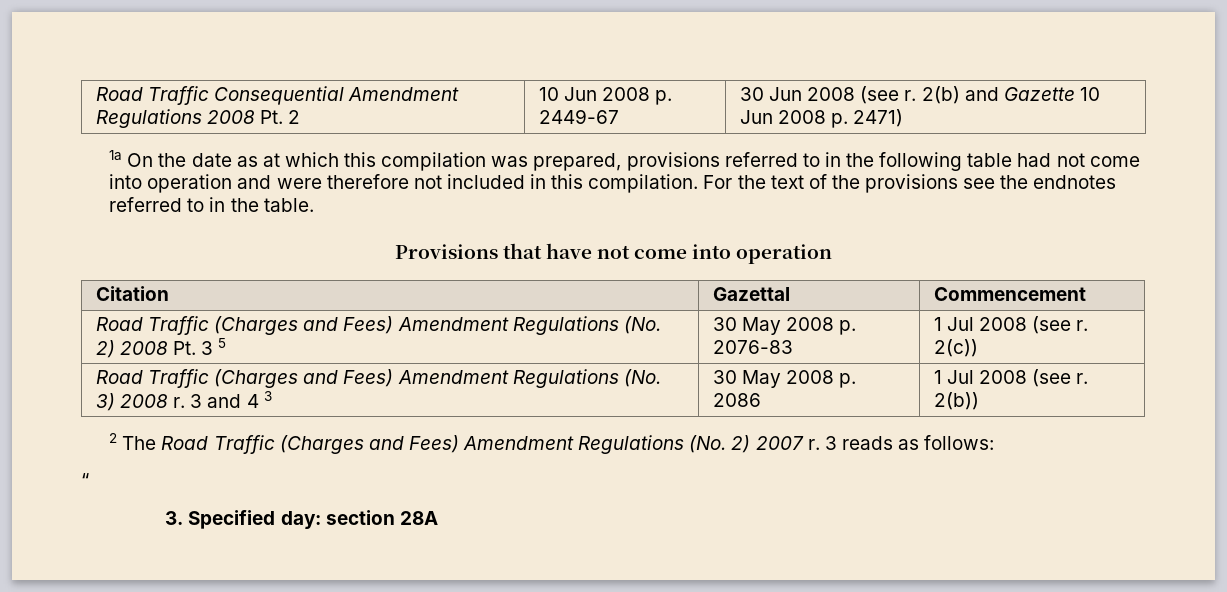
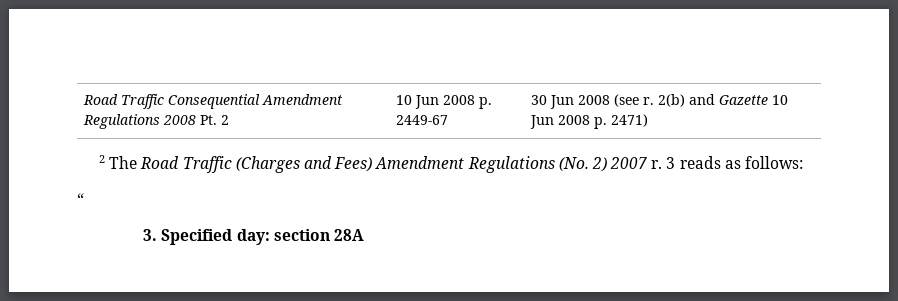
[109,150,1140,171] [109,174,1117,193] [109,197,314,212] [394,243,833,264] [95,286,169,301] [712,287,790,301] [933,287,1086,301] [95,316,661,335] [95,338,227,358] [712,317,857,335] [712,340,793,354] [933,316,1089,334] [933,339,978,357] [95,369,661,388] [95,391,272,411] [712,370,857,388] [712,393,761,407] [933,369,1089,387] [933,392,979,410] // 1a On the date as at which this compilation was prepared, provisions referred to in the following table had not come into operation and were therefore not included in this compilation. For the text of the provisions see the endnotes referred to in the table. // Provisions that have not come into operation // Citation | Gazettal | Commencement // Road Traffic (Charges and Fees) Amendment Regulations (No. 2) 2008 Pt. 3 5 | 30 May 2008 p. 2076-83 | 1 Jul 2008 (see r. 2(c)) // Road Traffic (Charges and Fees) Amendment Regulations (No. 3) 2008 r. 3 and 4 3 | 30 May 2008 p. 2086 | 1 Jul 2008 (see r. 2(b)) -> (648, 120) none

